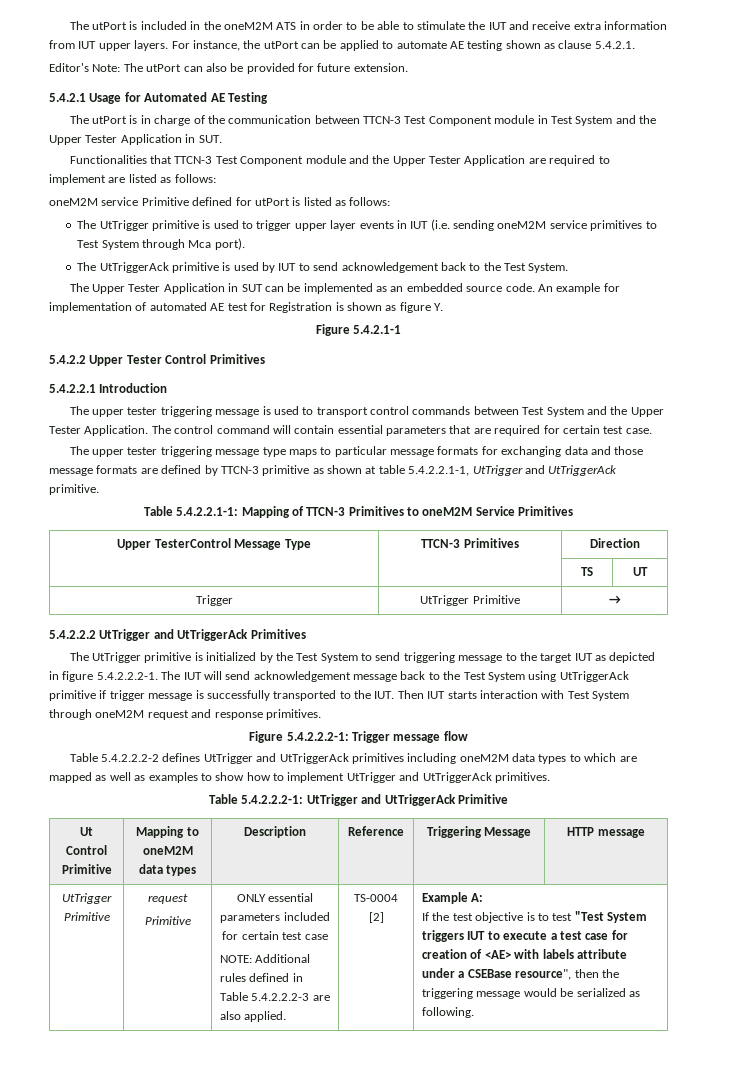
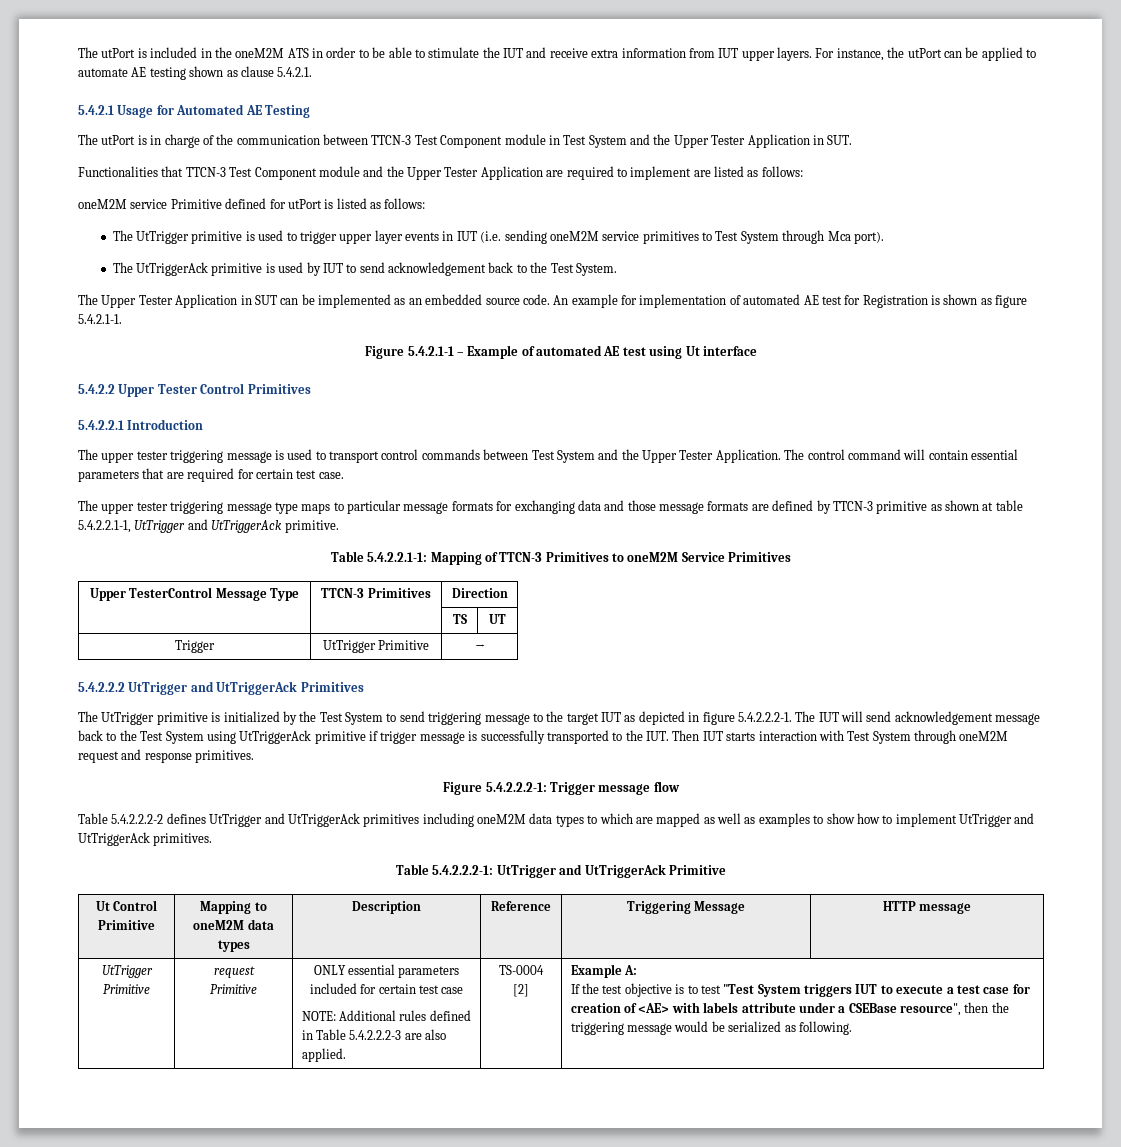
[49,63,408,74] // Editor's Note: The utPort can also be provided for future extension. -> (313, 72) none
[434,303,444,311] Y. -> [78,314,122,324] 5.4.2.1-1.
(402, 329) none -> [456,345,757,359] – Example of automated AE test using Ut interface

